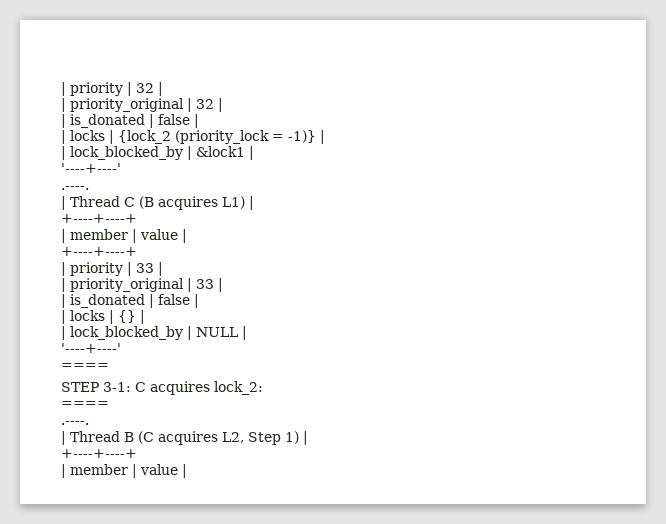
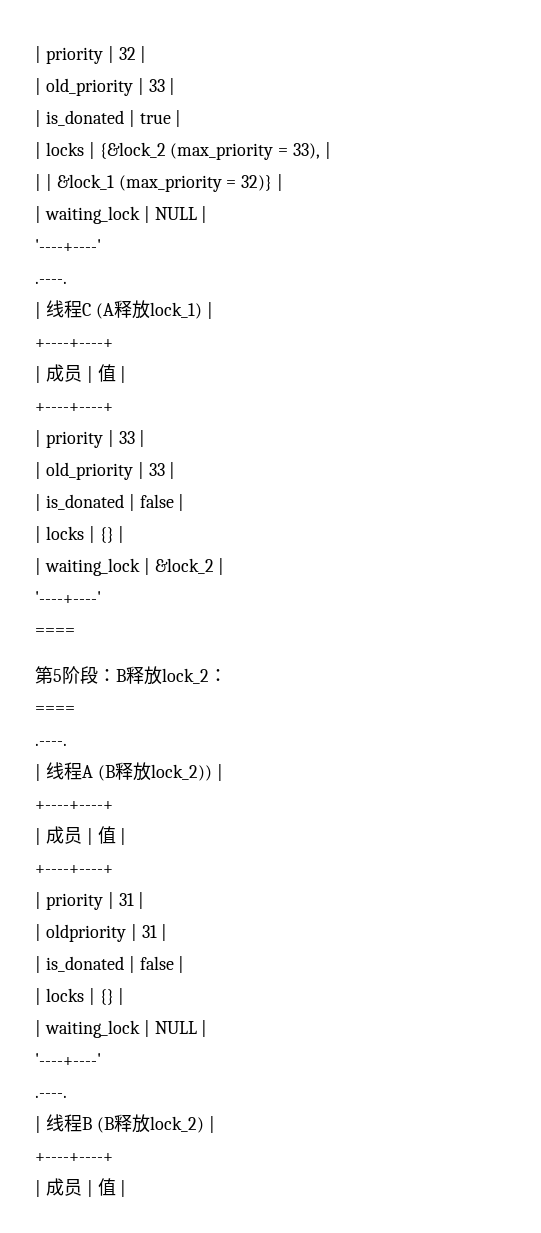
[70,98,223,112] [61,114,199,128] [61,130,325,144] [61,146,254,160] [61,163,121,173] [61,186,89,190] [61,196,254,210] [61,214,137,223] [61,229,178,243] priority_original | 32 | // | is_donated | false | // | locks | {lock_2 (priority_lock = -1)} | // | lock_blocked_by | &lock1 | // '----+----' // .----. // | Thread C (B acquires L1) | // +----+----+ // | member | value -> [45,78,176,96] [35,110,182,127] [35,142,332,160] [35,174,284,192] [35,206,208,224] [35,239,101,252] [35,279,67,284] [35,300,213,319] [35,339,113,348] [35,364,116,383] old_priority | 33 | // | is_donated | true | // | locks | {&lock_2 (max_priority = 33), | // | | &lock_1 (max_priority = 32)} | // | waiting_lock | NULL | // '----+----' // .----. // | 线程C (A释放lock_1) | // +----+----+ // | 成员 | 值
[70,278,184,292] priority_original -> [45,462,133,480] old_priority
[70,326,247,340] [61,343,121,353] [61,363,109,370] [61,381,263,395] [61,401,109,408] [61,421,89,425] [61,431,308,445] [61,449,137,458] [61,464,178,478] lock_blocked_by | NULL | // '----+----' // ==== // STEP 3-1: C acquires lock_2: // ==== // .----. // | Thread B (C acquires L2, Step 1) | // +----+----+ // | member | value -> [44,558,225,576] [35,591,101,604] [35,628,75,636] [35,666,227,685] [35,706,75,714] [35,741,67,746] [35,762,223,781] [35,801,113,810] [35,826,127,845] [35,865,113,874] [35,892,145,910] [35,924,168,942] [35,956,185,973] [35,988,125,1005] [35,1020,208,1038] [35,1053,101,1066] [35,1093,67,1098] [35,1114,215,1133] [35,1153,113,1162] [35,1178,116,1197] waiting_lock | &lock_2 | // '----+----' // ==== // 第5阶段：B释放lock_2： // ==== // .----. // | 线程A (B释放lock_2)) | // +----+----+ // | 成员 | 值 | // +----+----+ // | priority | 31 | // | oldpriority | 31 | // | is_donated | false | // | locks | {} | // | waiting_lock | NULL | // '----+----' // .----. // | 线程B (B释放lock_2) | // +----+----+ // | 成员 | 值

